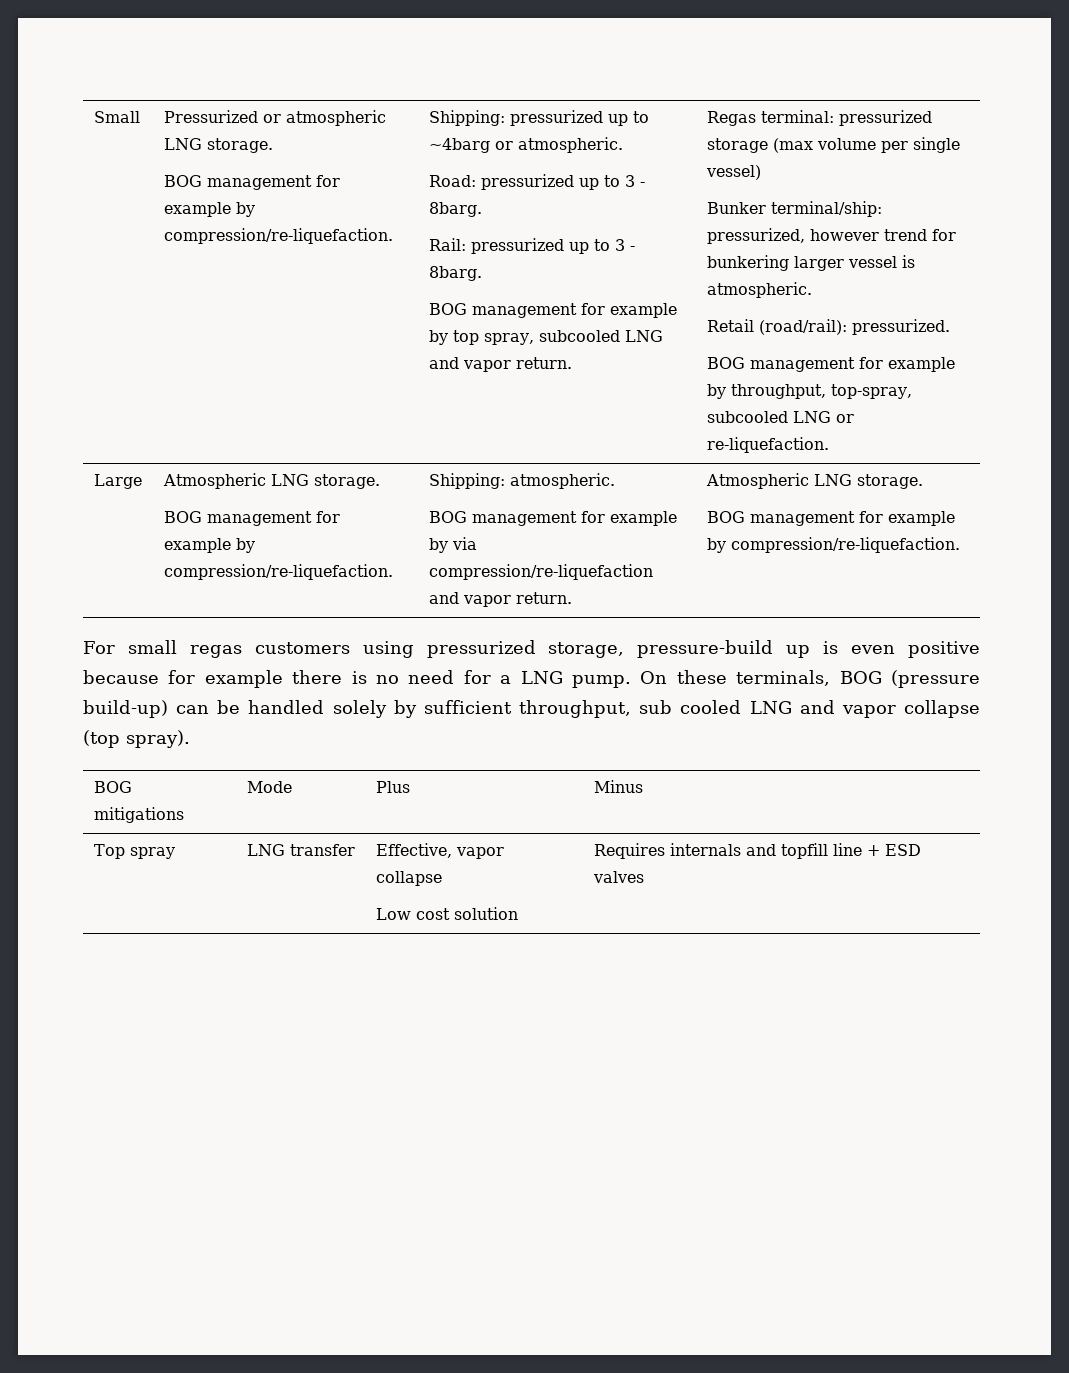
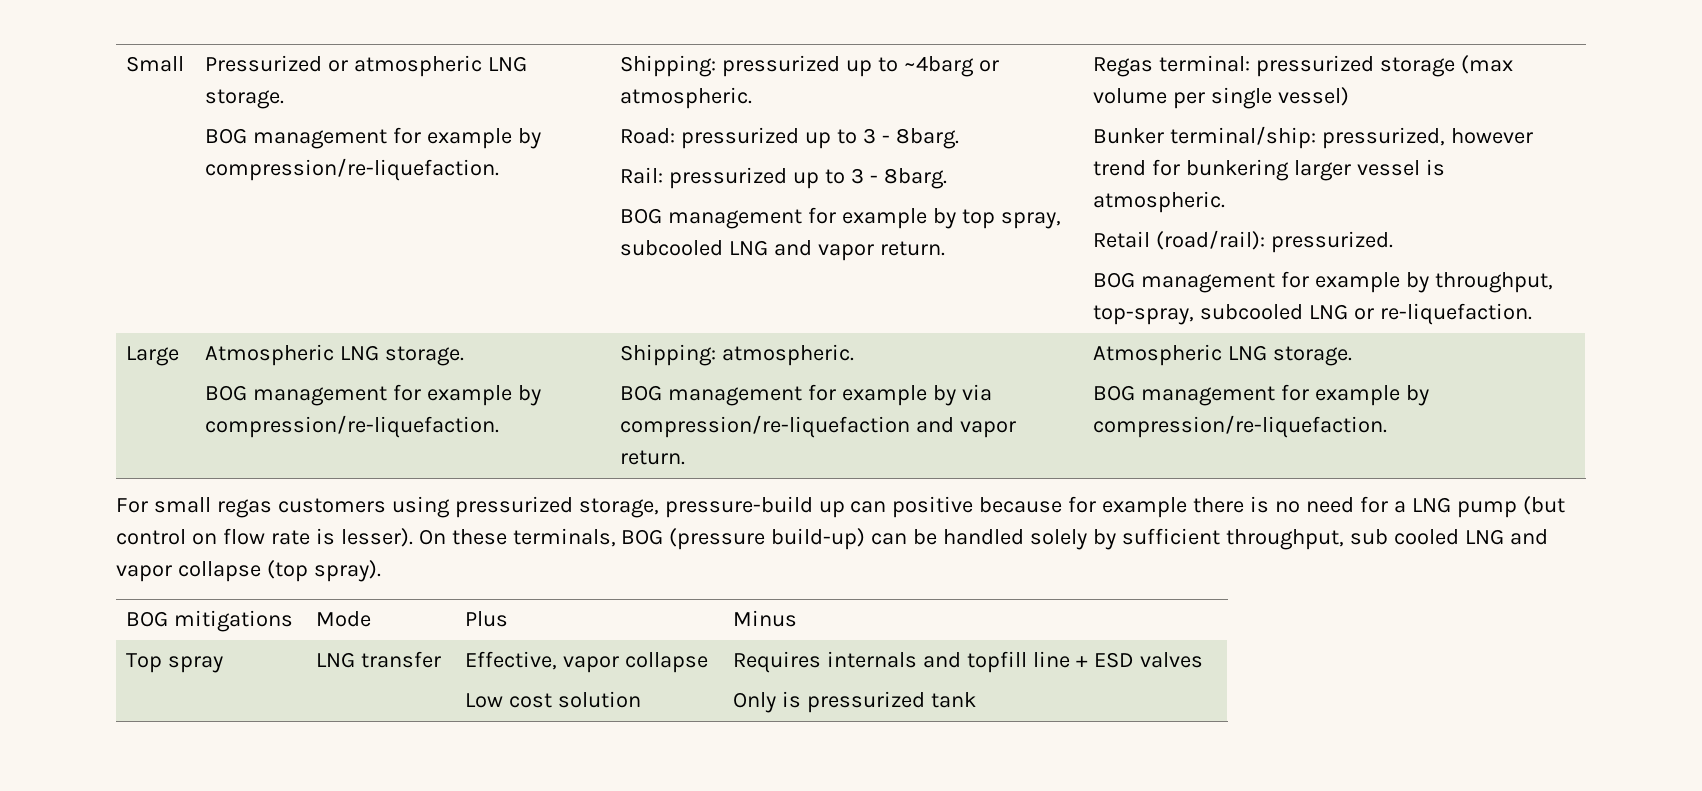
[823,641,896,654] is even -> [850,501,887,513] can
[571,675,631,688] pump. -> [1456,496,1565,518] [116,528,413,547] pump (but control on flow rate is lesser).
(644, 877) none -> [733,691,977,713] // Only is pressurized tank

